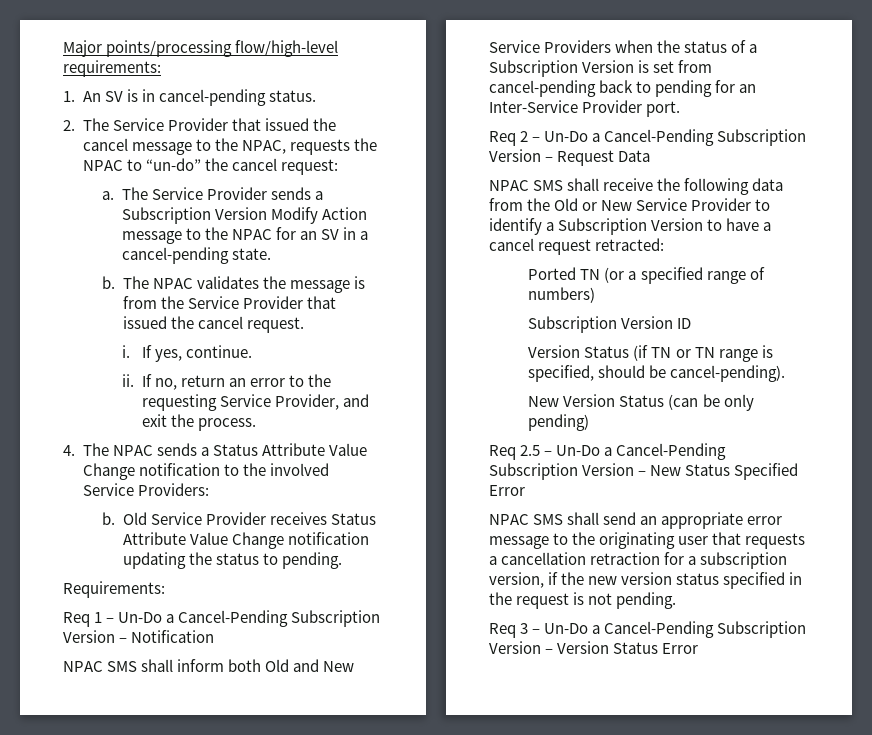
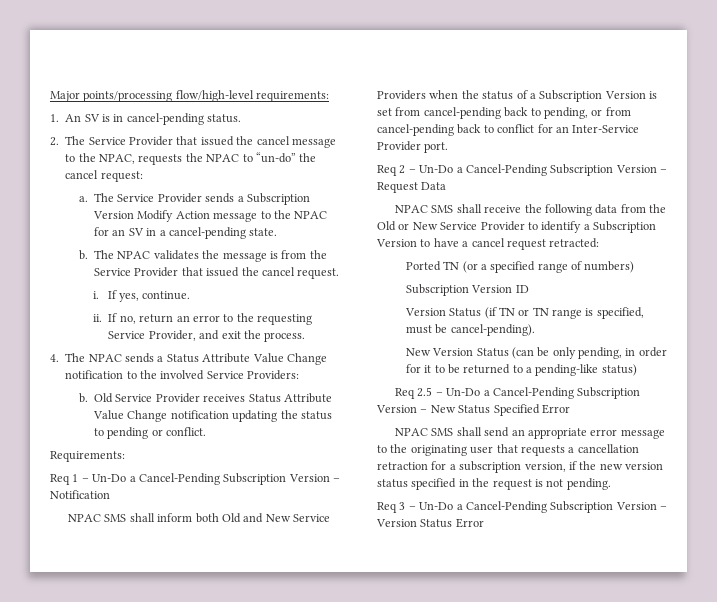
[282,552,343,569] pending. -> [107,427,207,439] pending or conflict.
[655,80,713,97] pending -> [543,107,631,119] [377,124,535,136] pending, or from cancel-pending back to conflict
[598,365,646,378] should -> [405,325,432,334] must
[528,414,590,431] pending) -> [578,347,667,359] [405,364,637,376] pending, in order for it to be returned to a pending-like status)

